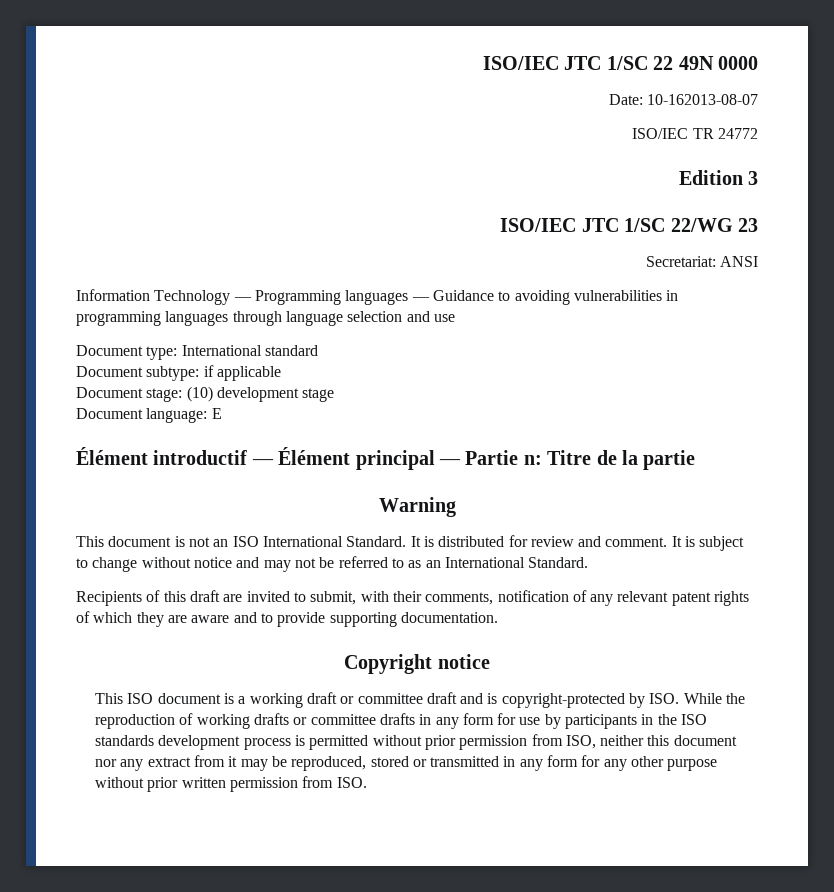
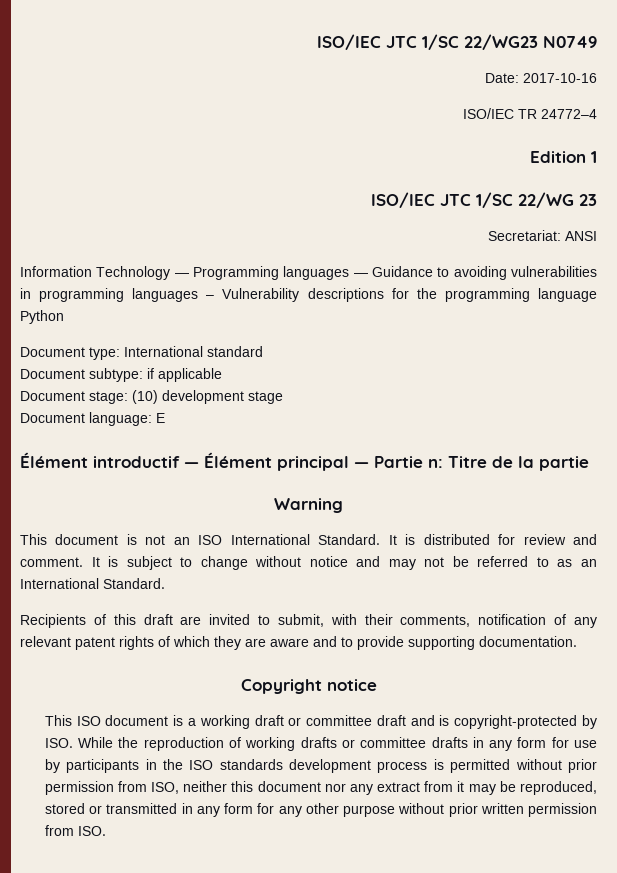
[483,56,758,70] ISO/IEC JTC 1/SC 22 49N 0000 -> [317,34,597,50] ISO/IEC JTC 1/SC 22/WG23 N0749
[647,94,759,105] 10-162013-08-07 -> [523,73,597,83] 2017-10-16
[718,128,759,139] 24772 -> [541,109,597,119] 24772–4
[748,171,758,185] 3 -> [591,151,597,163] 1
[232,311,455,326] through language selection and use -> [206,288,597,302] [20,310,64,324] – Vulnerability descriptions for the programming language Python

